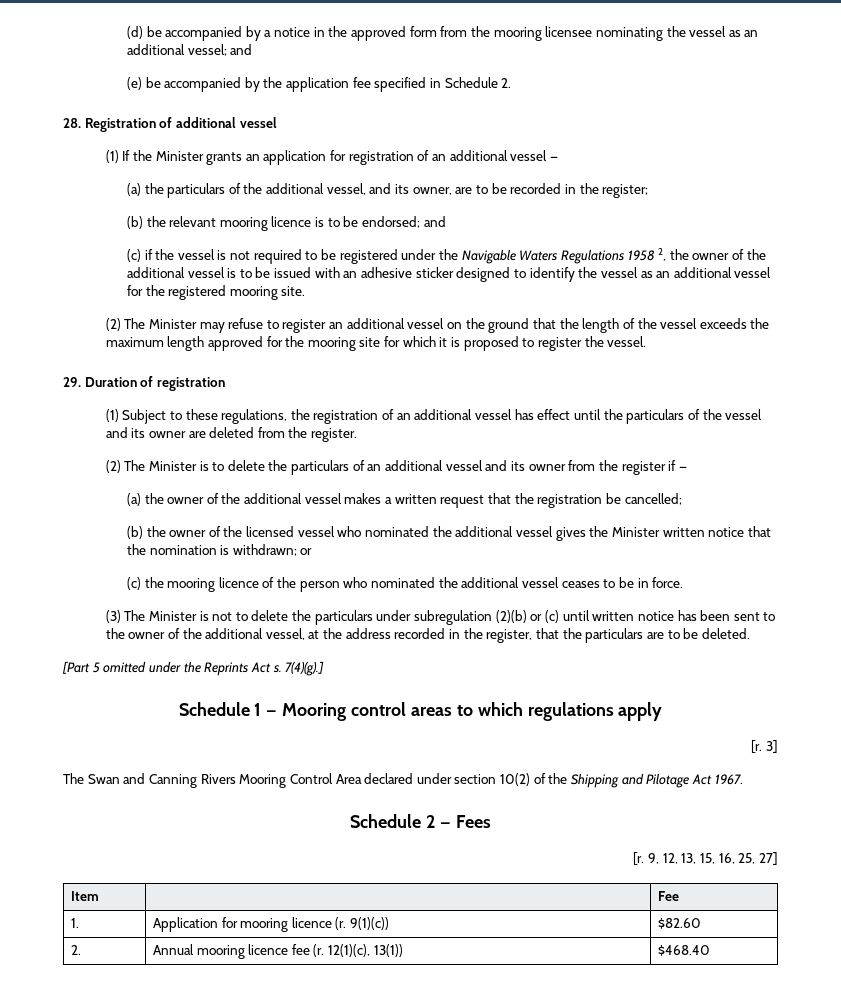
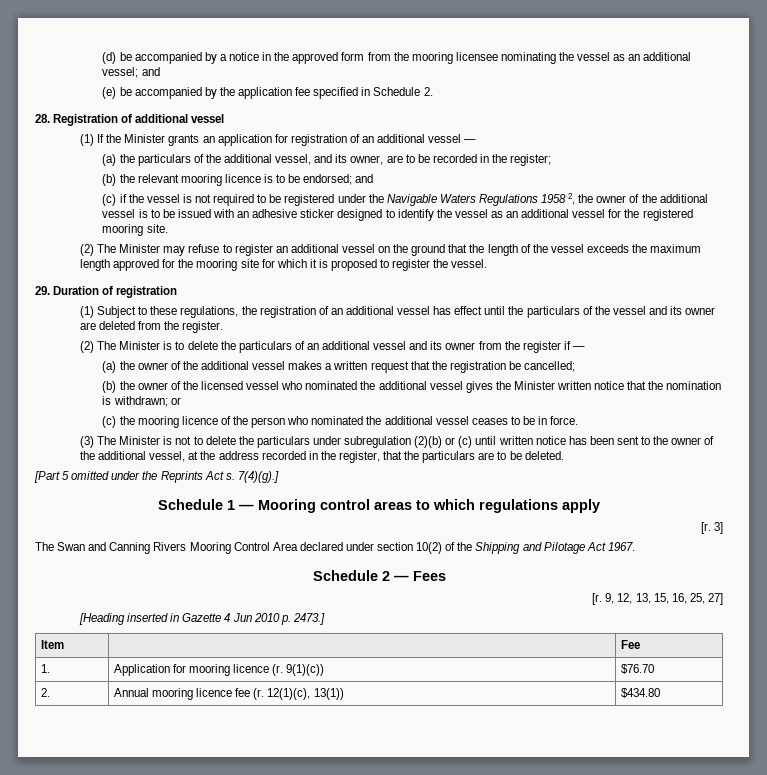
(778, 858) none -> [78,613,325,625] // [Heading inserted in Gazette 4 Jun 2010 p. 2473.]
[657,918,701,929] $82.60 -> [620,664,654,674] $76.70
[657,945,710,956] $468.40 -> [620,688,660,698] $434.80

